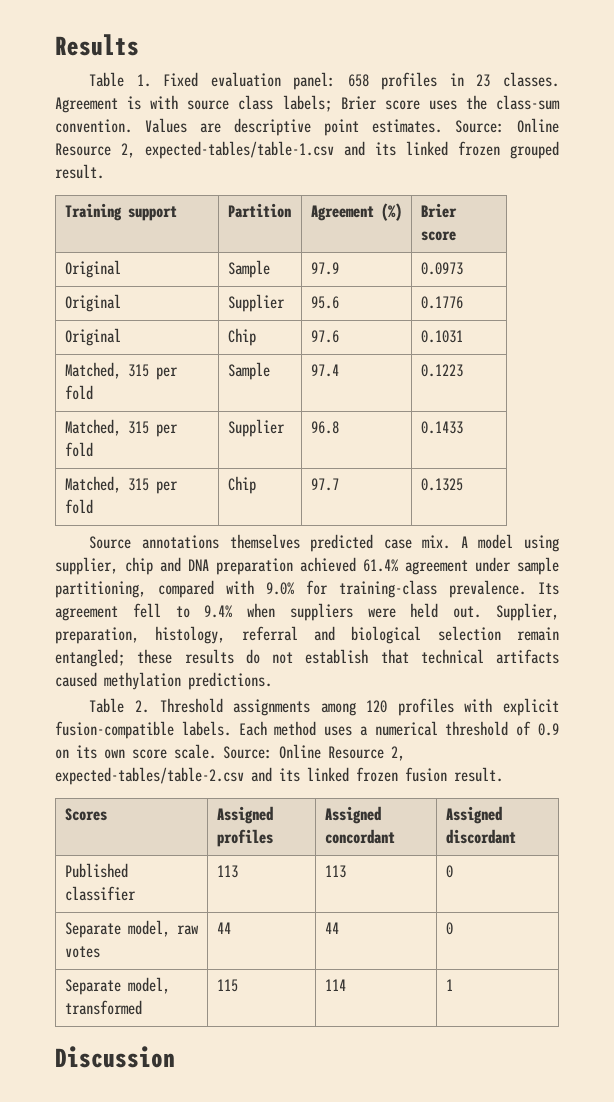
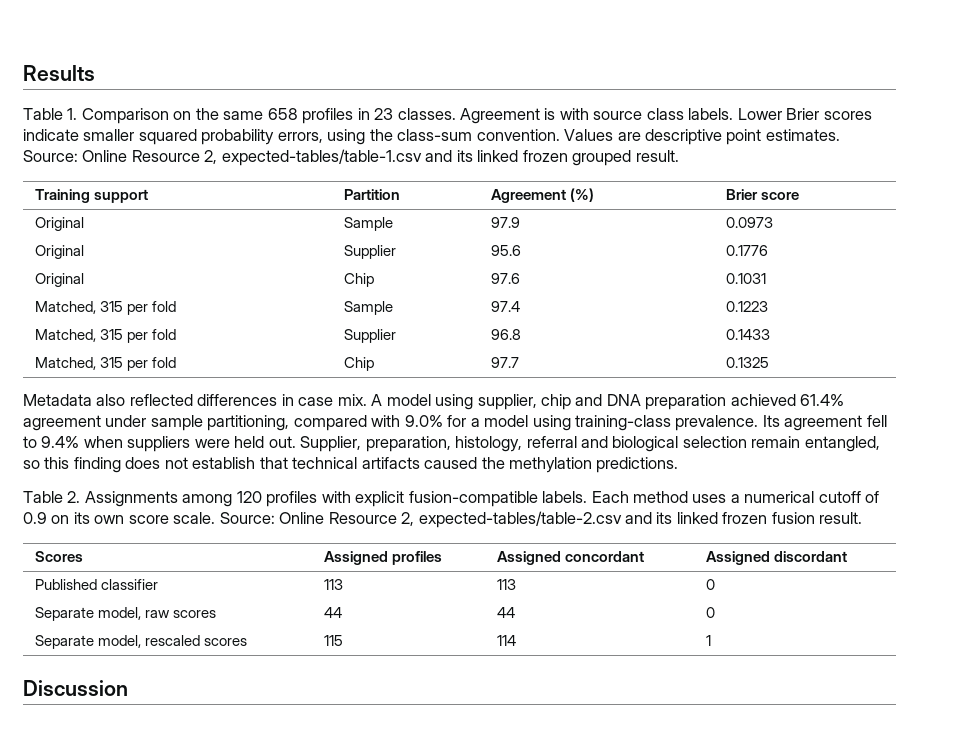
[163,72,336,90] Fixed evaluation panel: -> [81,108,264,124] Comparison on the same
[282,95,457,112] labels; Brier score uses -> [688,108,872,120] [23,129,366,145] labels. Lower Brier scores indicate smaller squared probability errors, using
[89,534,374,552] Source annotations themselves predicted -> [23,394,294,406] Metadata also reflected differences in
(328, 587) none -> [470,415,571,431] a model using
[55,649,260,667] entangled; these results do -> [804,436,880,452] [23,457,161,473] entangled, so this finding does
(97, 679) none -> [481,457,505,469] the
[159,698,311,716] Threshold assignments -> [84,491,178,507] Assignments
[445,721,509,736] threshold -> [818,491,861,503] cutoff
[64,946,100,958] votes -> [172,610,216,618] scores
[64,1000,142,1015] transformed -> [144,635,247,646] rescaled scores

